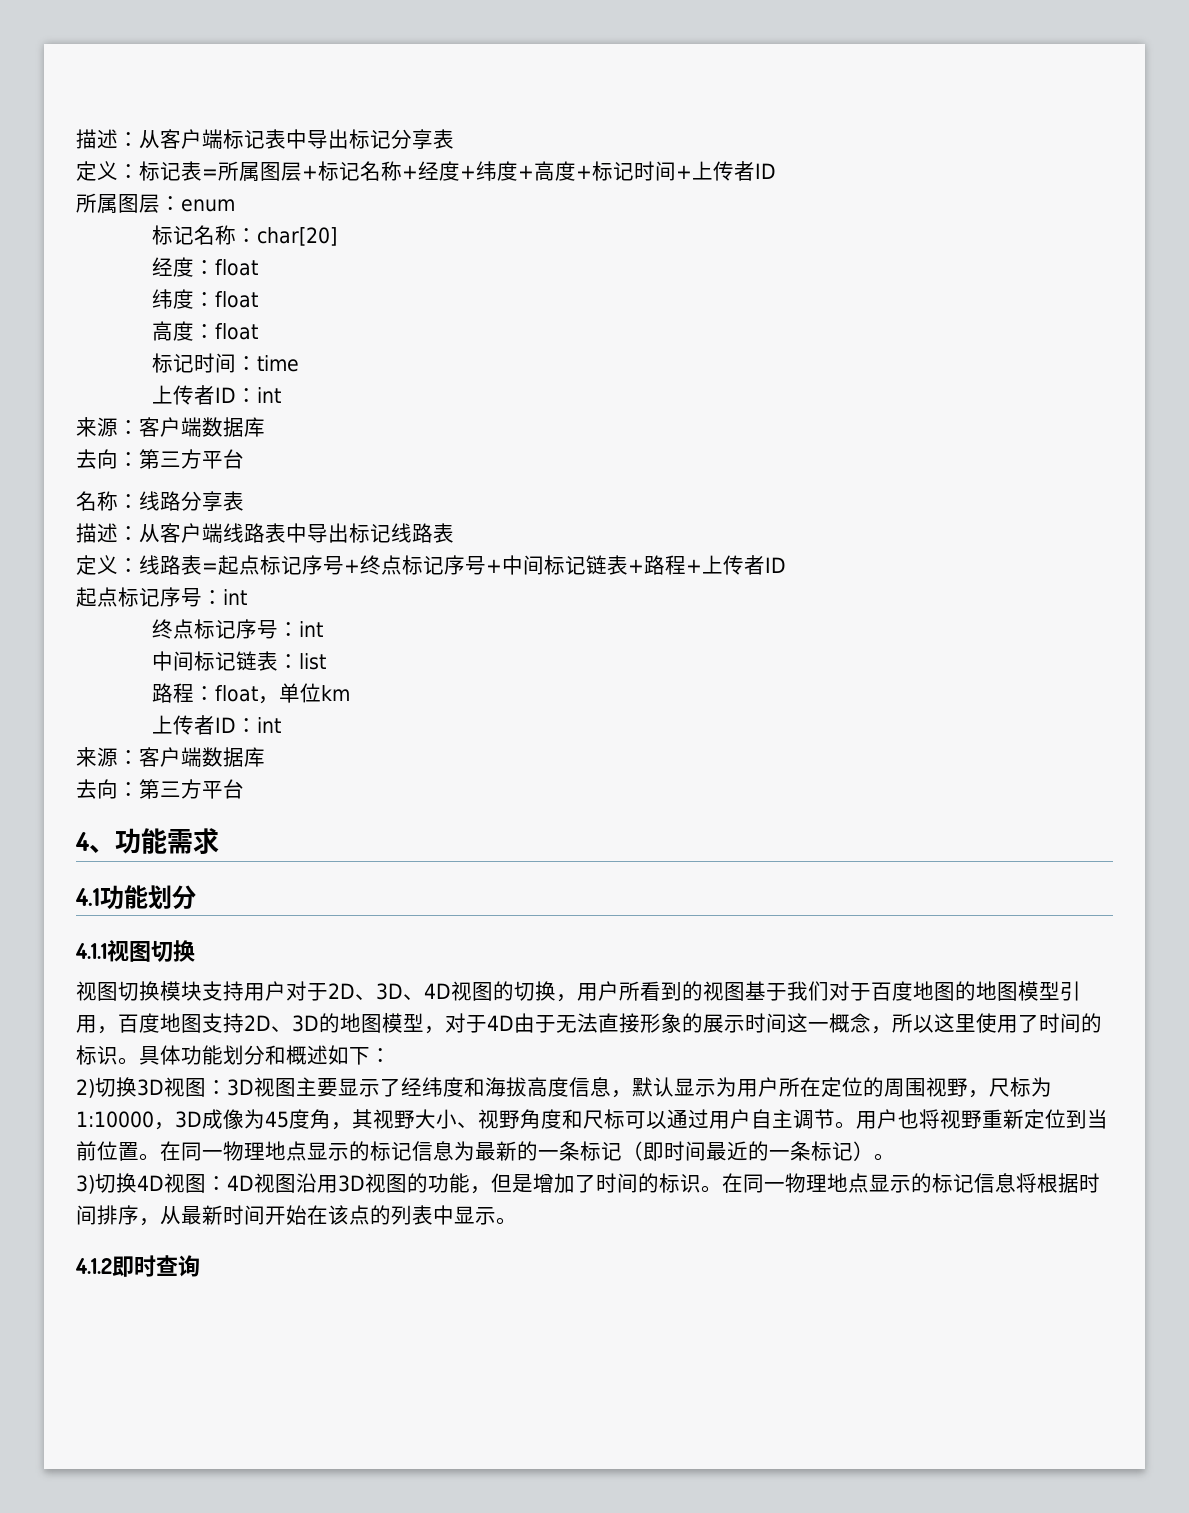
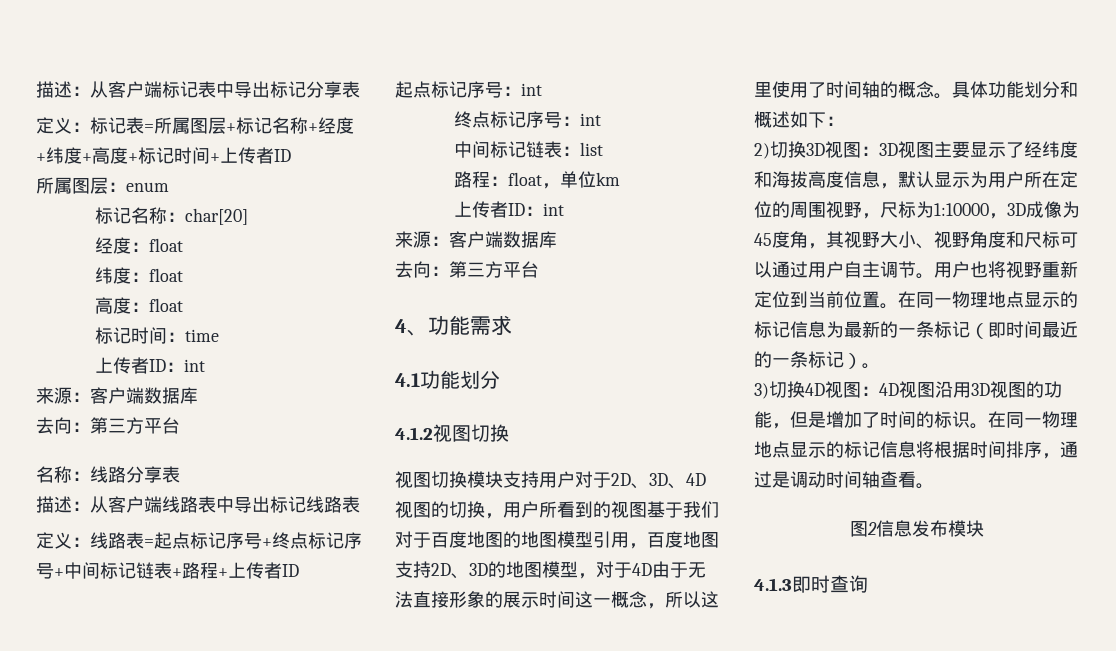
[75,943,107,959] 4.1.1 -> [395,427,433,440] 4.1.2
[1081,1013,1102,1033] [76,1045,118,1065] 的标识 -> [862,81,934,98] 轴的概念
[160,1205,517,1225] [75,1258,112,1274] 从最新时间开始在该点的列表中显示。 // 4.1.2 -> [1060,441,1078,458] [754,471,934,489] [850,520,984,537] [754,578,792,591] 通过是调动时间轴查看。 // 图2信息发布模块 // 4.1.3

